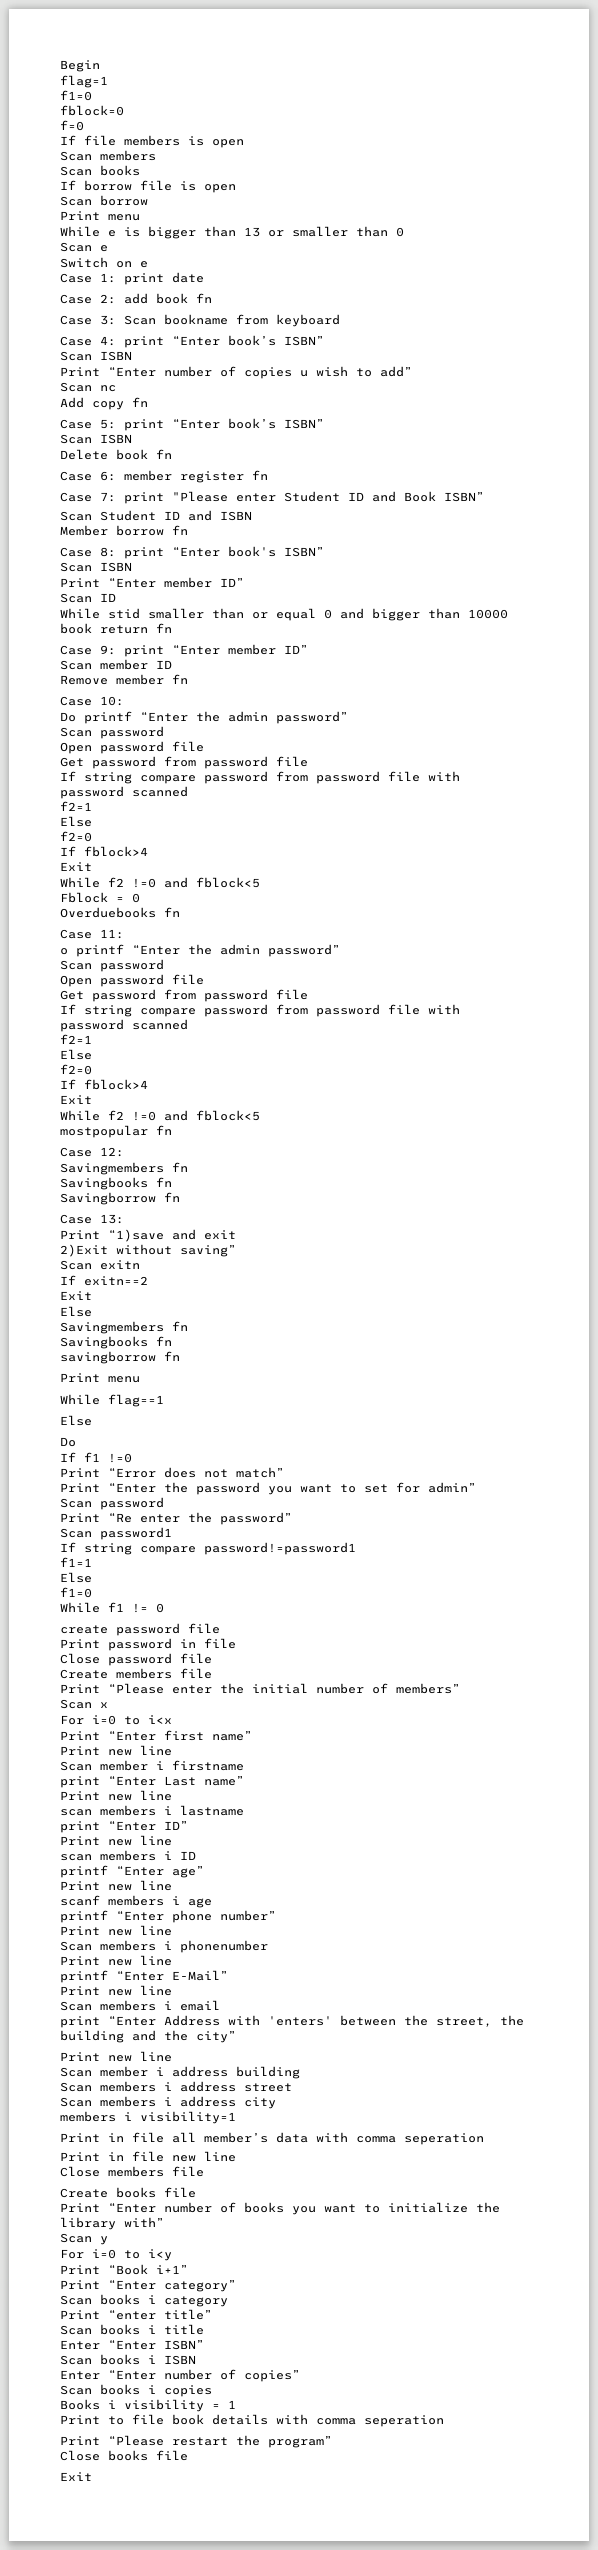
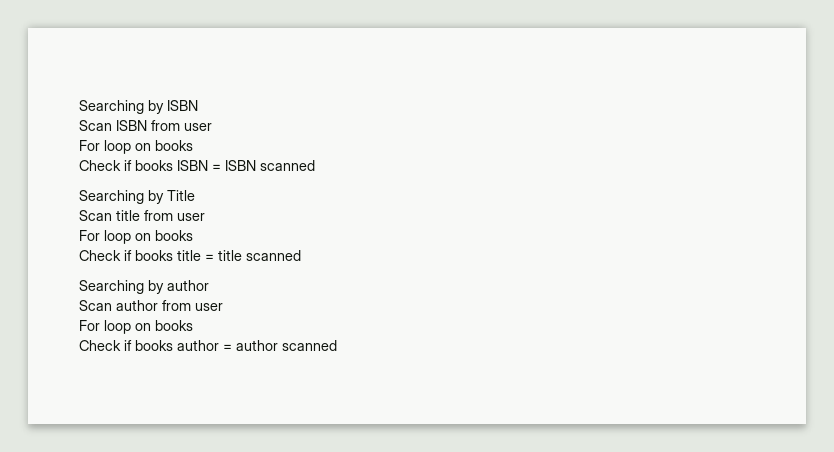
[60,60,100,72] [60,75,108,88] [60,90,92,101] [60,105,124,116] [60,120,84,131] [60,135,244,148] [60,150,156,161] [60,165,140,176] [60,180,236,193] [60,195,148,206] [60,211,140,221] [60,226,404,239] [60,242,108,252] [60,257,148,268] [60,272,204,285] [60,293,212,304] [60,314,340,327] [60,335,324,348] [60,351,132,361] [60,366,412,379] [60,382,116,392] [60,397,148,410] [60,418,324,431] [60,434,132,444] [60,449,172,460] [60,470,268,483] [60,491,484,504] [60,510,252,521] [60,525,188,536] [60,546,324,559] [60,562,132,572] [60,577,244,588] [60,593,116,603] [60,608,508,621] [60,623,172,634] [60,644,308,657] [60,659,172,670] [60,674,188,685] [60,696,124,706] [60,711,348,724] [60,726,164,739] [60,741,204,754] [60,756,308,769] [60,771,460,784] [60,786,188,799] [60,801,92,811] [60,816,92,827] [60,831,92,842] [60,846,148,857] [60,862,92,871] [60,877,260,888] [60,892,140,903] [60,907,180,918] [60,929,124,939] [60,944,340,957] [60,959,164,972] [60,974,204,987] [60,989,308,1002] [60,1004,460,1017] [60,1019,188,1032] [60,1034,92,1044] [60,1049,92,1060] [60,1064,92,1075] [60,1079,148,1090] [60,1095,92,1104] [60,1110,260,1121] [60,1125,172,1138] [60,1147,124,1157] [60,1162,188,1175] [60,1177,172,1190] [60,1192,180,1205] [60,1214,124,1224] [60,1229,236,1242] [60,1244,236,1257] [60,1260,140,1270] [60,1275,148,1286] [60,1291,92,1300] [60,1306,92,1317] [60,1321,188,1334] [60,1336,172,1349] [60,1351,180,1364] [60,1373,140,1383] [60,1394,164,1407] [60,1415,92,1426] [60,1437,76,1447] [60,1452,132,1463] [60,1467,284,1478] [60,1482,476,1495] [60,1497,164,1510] [60,1512,292,1525] [60,1527,172,1540] [60,1542,356,1555] [60,1557,92,1567] [60,1572,92,1583] [60,1587,92,1598] [60,1602,164,1613] [60,1623,220,1636] [60,1638,236,1651] [60,1653,212,1666] [60,1668,212,1679] [60,1683,460,1694] [60,1699,108,1709] [60,1715,172,1725] [60,1730,252,1741] [60,1745,172,1756] [60,1760,244,1771] [60,1775,244,1788] [60,1790,172,1801] [60,1805,244,1816] [60,1820,188,1833] [60,1835,172,1846] [60,1850,196,1861] [60,1865,204,1878] [60,1880,172,1891] [60,1895,212,1908] [60,1910,276,1923] [60,1925,172,1936] [60,1940,268,1953] [60,1955,172,1966] [60,1970,228,1983] [60,1985,172,1996] [60,2000,220,2011] [60,2015,524,2028] [60,2030,236,2043] [60,2051,172,2062] [60,2066,300,2079] [60,2081,292,2092] [60,2096,276,2109] [60,2111,236,2124] [60,2132,484,2145] [60,2151,236,2162] [60,2166,204,2177] [60,2187,196,2198] [60,2202,500,2215] [60,2217,164,2230] [60,2233,108,2245] [60,2249,172,2261] [60,2264,188,2275] [60,2279,236,2292] [60,2294,228,2307] [60,2309,212,2320] [60,2324,204,2335] [60,2339,204,2350] [60,2354,196,2365] [60,2369,300,2382] [60,2384,212,2397] [60,2399,236,2412] [60,2414,444,2427] [60,2435,332,2448] [60,2450,188,2461] [60,2472,92,2481] Begin // flag=1 // f1=0 // fblock=0 // f=0 // If file members is open // Scan members // Scan books // If borrow file is open // Scan borrow // Print menu // While e is bigger than 13 or smaller than 0 // Scan e // Switch on e // Case 1: print date // Case 2: add book fn // Case 3: Scan bookname from keyboard // Case 4: print “Enter book’s ISBN” // Scan ISBN // Print “Enter number of copies u wish to add” // Scan nc // Add copy fn // Case 5: print “Enter book’s ISBN” // Scan ISBN // Delete book fn // Case 6: member register fn // Case 7: print "Please enter Student ID and Book ISBN” // Scan Student ID and ISBN // Member borrow fn // Case 8: print “Enter book's ISBN” // Scan ISBN // Print “Enter member ID” // Scan ID // While stid smaller than or equal 0 and bigger than 10000 book return fn // Case 9: print “Enter member ID” // Scan member ID // Remove member fn // Case 10: // Do printf “Enter the admin password” // Scan password // Open password file // Get password from password file // If string compare password from password file with password scanned // f2=1 // Else // f2=0 // If fblock>4 // Exit // While f2 !=0 and fblock<5 // Fblock = 0 // Overduebooks fn // Case 11: // o printf “Enter the admin password” // Scan password // Open password file // Get password from password file // If string compare password from password file with password scanned // f2=1 // Else // f2=0 // If fblock>4 // Exit // While f2 !=0 and fblock<5 // mostpopular fn // Case 12: // Savingmembers fn // Savingbooks fn // Savingborrow fn // Case 13: // Print “1)save and exit // 2)Exit without saving” // Scan exitn // If exitn==2 // Exit // Else // Savingmembers fn // Savingbooks fn // savingborrow fn // Print menu // While flag==1 // Else // Do // If f1 !=0 // Print “Error does not match” // Print “Enter the password you want to set for admin” // Scan password // Print “Re enter the password” // Scan password1 // If string compare password!=password1 // f1=1 // Else // f1=0 // While f1 != 0 // create password file // Print password in file // Close password file // Create members file // Print “Please enter the initial number of members” // Scan x // For i=0 to i<x // Print “Enter first name” // Print new line // Scan member i firstname // print “Enter Last name” // Print new line // scan members i lastname // print “Enter ID” // Print new line // scan members i ID // printf “Enter age” // Print new line // scanf members i age // printf “Enter phone number” // Print new line // Scan members i phonenumber // Print new line // printf “Enter E-Mail” // Print new line // Scan members i email // print “Enter Address with 'enters' between the street, the building and the city” // Print new line // Scan member i address building // Scan members i address street // Scan members i address city // members i visibility=1 // Print in file all member’s data with comma seperation // Print in file new line // Close members file // Create books file // Print “Enter number of books you want to initialize the library with” // Scan y // For i=0 to i<y // Print “Book i+1” // Print “Enter category” // Scan books i category // Print “enter title” // Scan books i title // Enter “Enter ISBN” // Scan books i ISBN // Enter “Enter number of copies” // Scan books i copies // Books i visibility = 1 // Print to file book details with comma seperation // Print “Please restart the program” // Close books file // Exit -> [79,100,198,114] [79,120,212,131] [79,140,193,154] [79,160,315,171] [79,190,195,204] [79,210,205,221] [79,230,193,244] [79,250,301,261] [79,280,209,294] [79,300,223,311] [79,320,193,334] [79,340,337,351] Searching by ISBN // Scan ISBN from user // For loop on books // Check if books ISBN = ISBN scanned // Searching by Title // Scan title from user // For loop on books // Check if books title = title scanned // Searching by author // Scan author from user // For loop on books // Check if books author = author scanned

